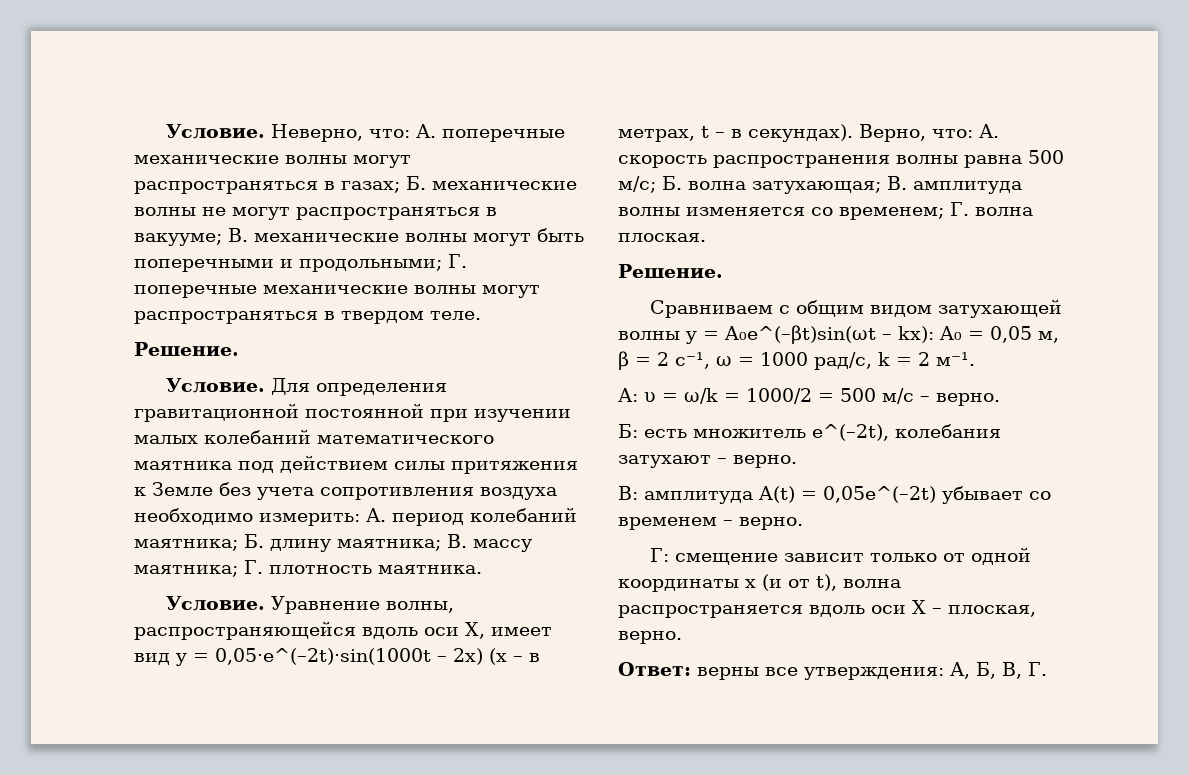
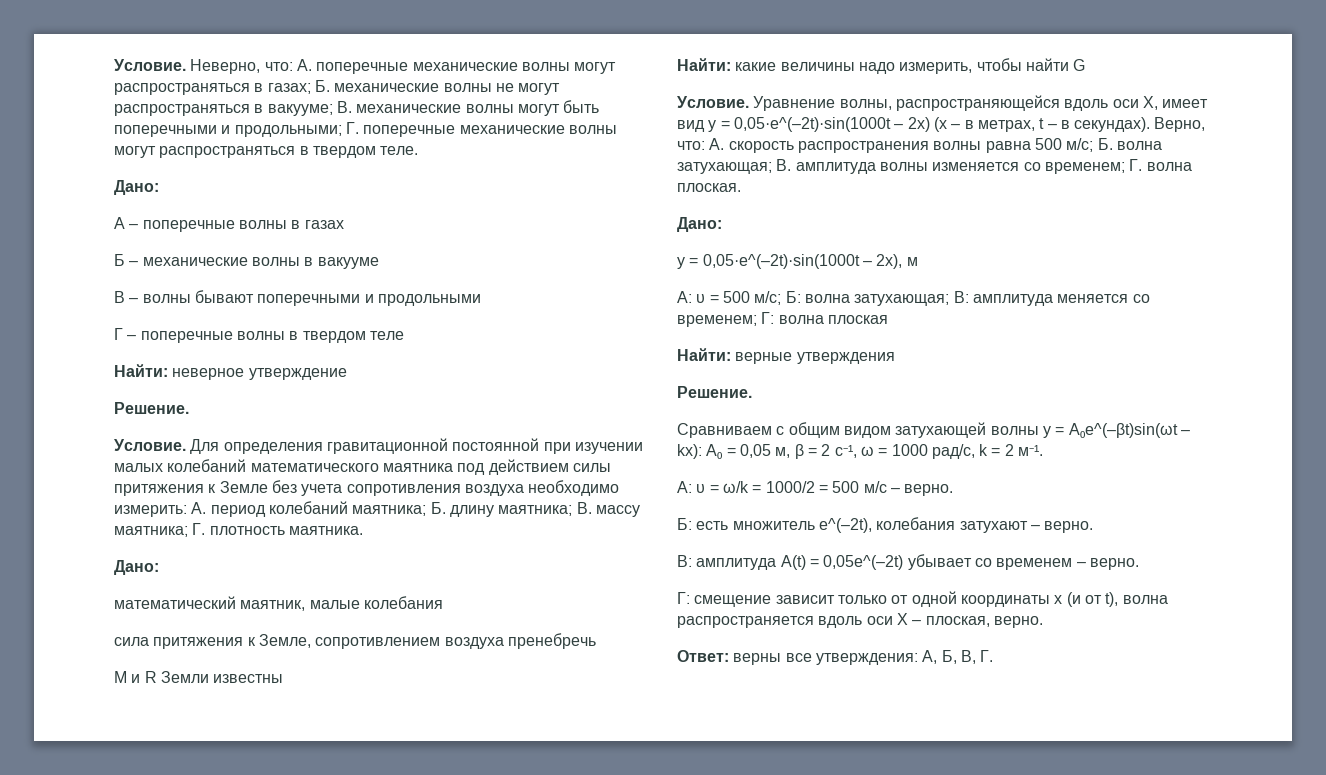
(481, 315) none -> [114,180,159,195] [114,217,344,232] [114,254,379,269] [114,290,481,306] [114,328,404,343] [114,364,347,380] // Дано: // А – поперечные волны в газах // Б – механические волны в вакууме // В – волны бывают поперечными и продольными // Г – поперечные волны в твердом теле // Найти: неверное утверждение
(482, 569) none -> [114,560,159,575] [114,596,443,611] [114,633,596,649] [114,671,284,683] [677,58,1086,74] // Дано: // математический маятник, малые колебания // сила притяжения к Земле, сопротивлением воздуха пренебречь // M и R Земли известны // Найти: какие величины надо измерить, чтобы найти G
(706, 237) none -> [677,217,722,232] [677,254,918,269] [677,291,1150,306] [677,312,888,327] [677,348,895,364] // Дано: // y = 0,05·e^(–2t)·sin(1000t – 2x), м // А: υ = 500 м/с; Б: волна затухающая; В: амплитуда меняется со временем; Г: волна плоская // Найти: верные утверждения

